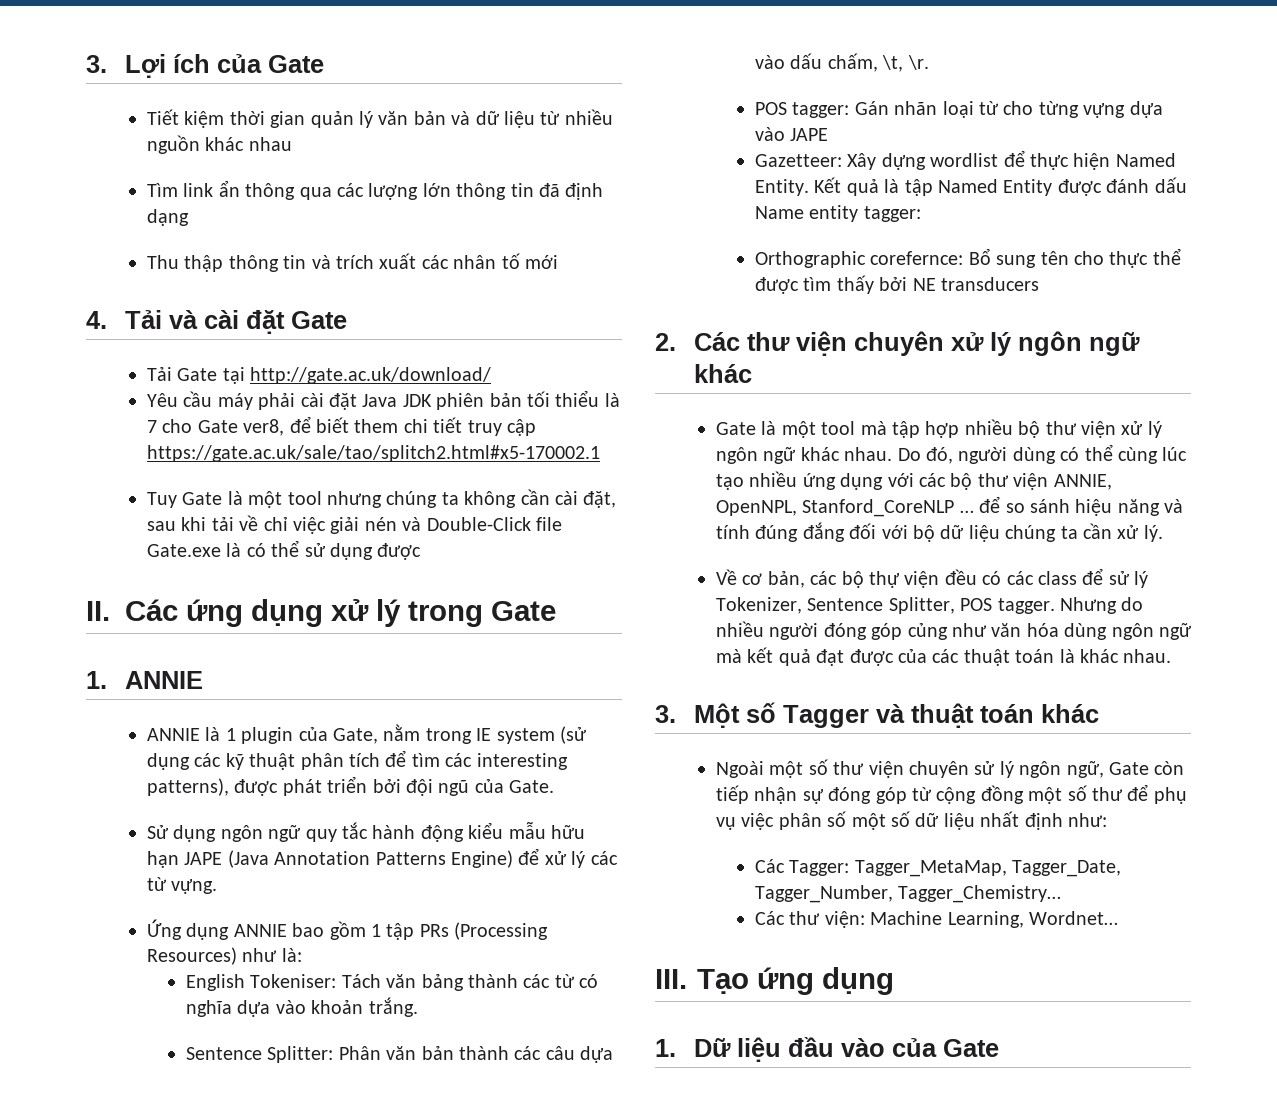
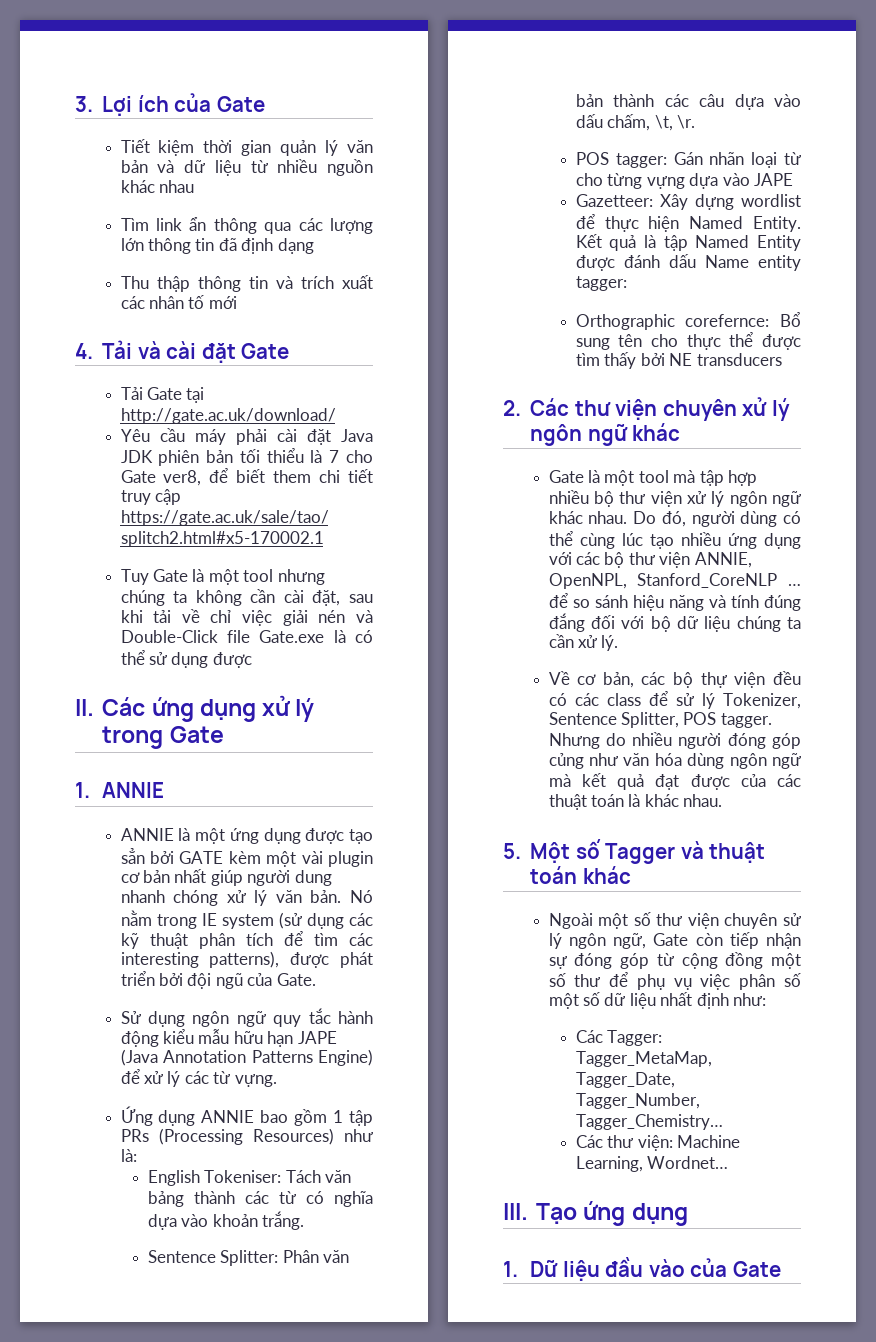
[225,727,378,744] 1 plugin của Gate, -> [194,828,373,844] [120,848,373,867] [120,869,332,886] [120,890,373,906] một ứng dụng được tạo sẳn bởi GATE kèm một vài plugin cơ bản nhất giúp người dung nhanh chóng xử lý văn bản. Nó
[655,705,676,723] 3. -> [503,843,521,859] 5.

